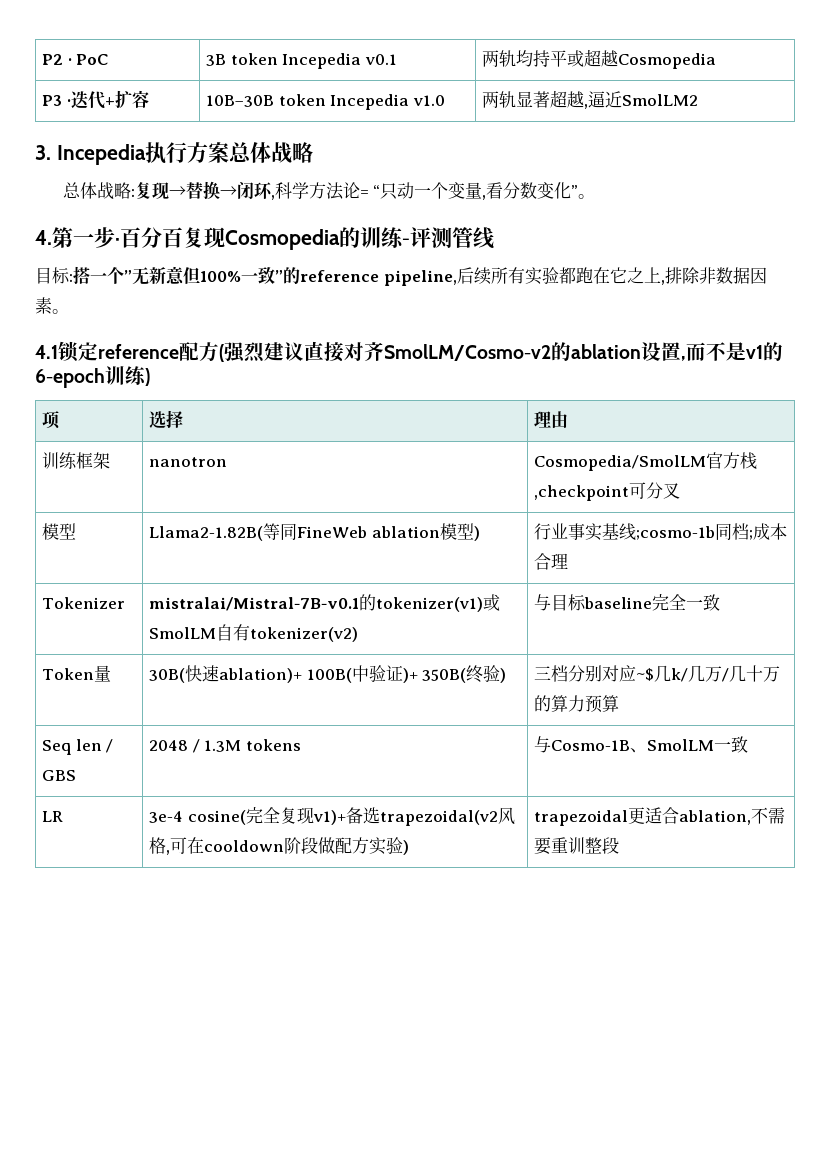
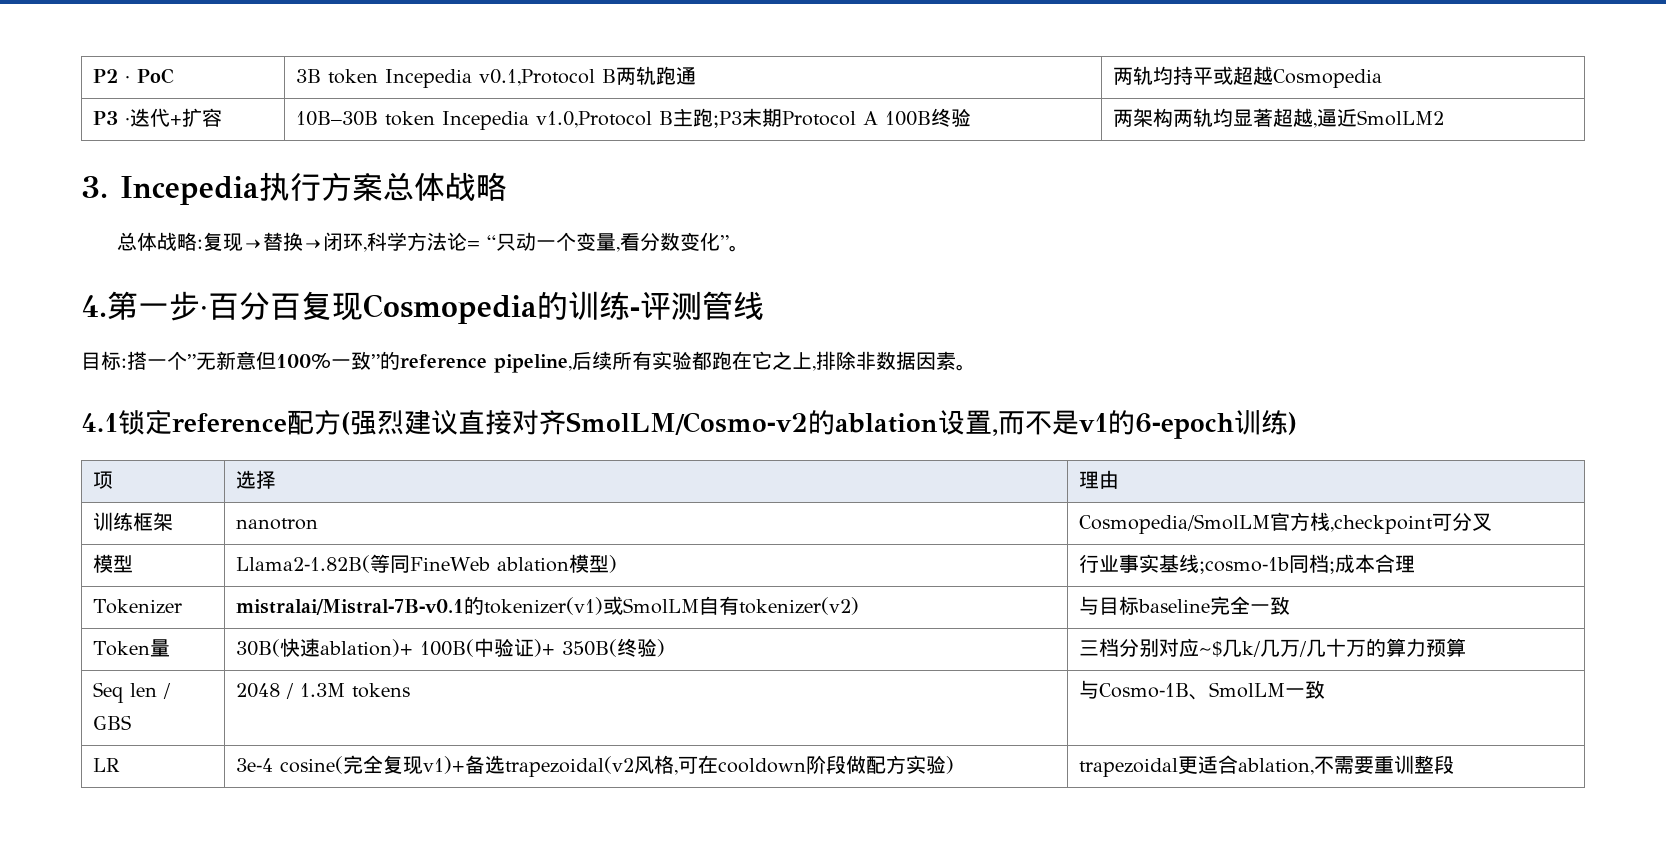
[365,54,398,65] v0.1 -> [478,66,696,86] v0.1,Protocol B两轨跑通
[413,95,446,106] [482,91,517,108] v1.0 | 两轨 -> [535,108,971,128] [1112,108,1233,127] v1.0,Protocol B主跑;P3末期Protocol A 100B终验 | 两架构两轨均

